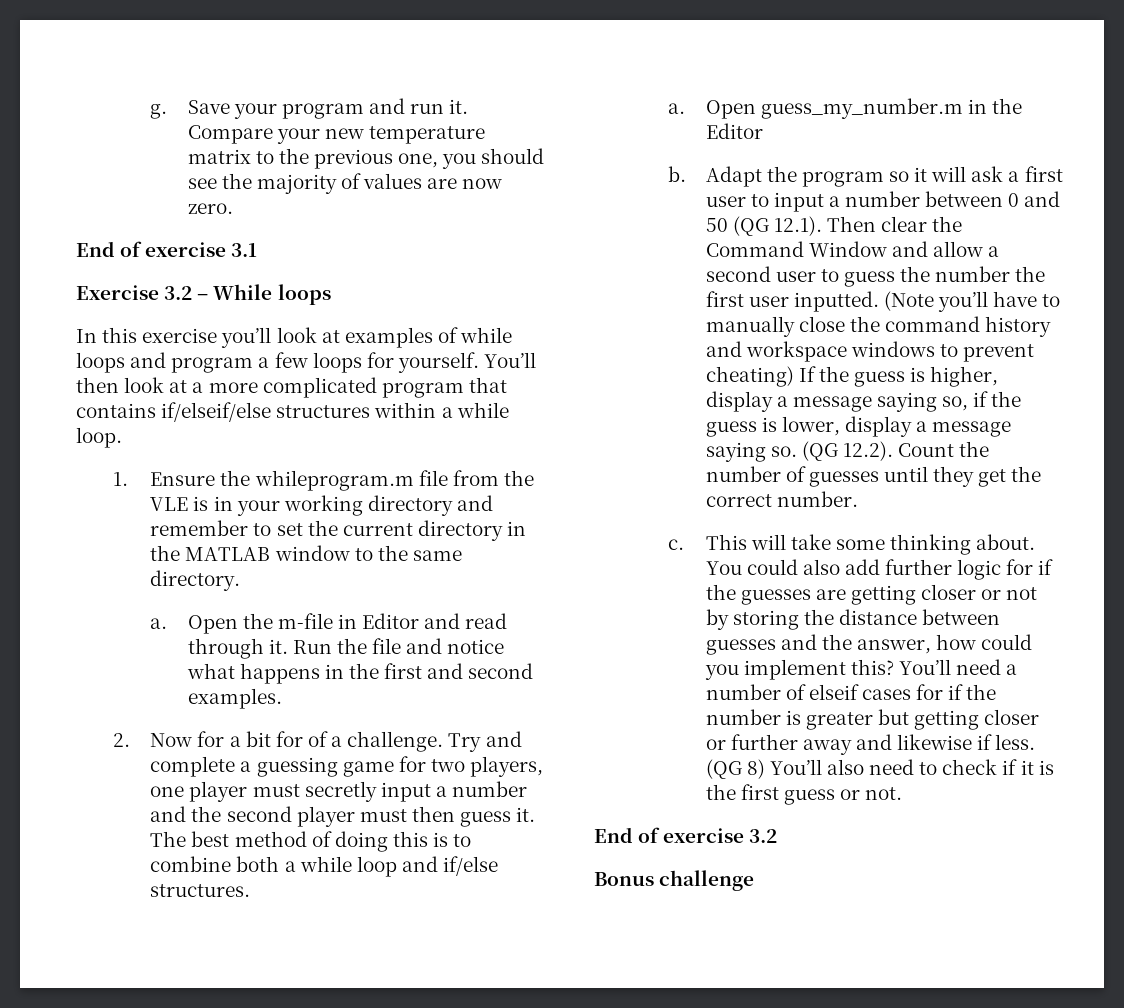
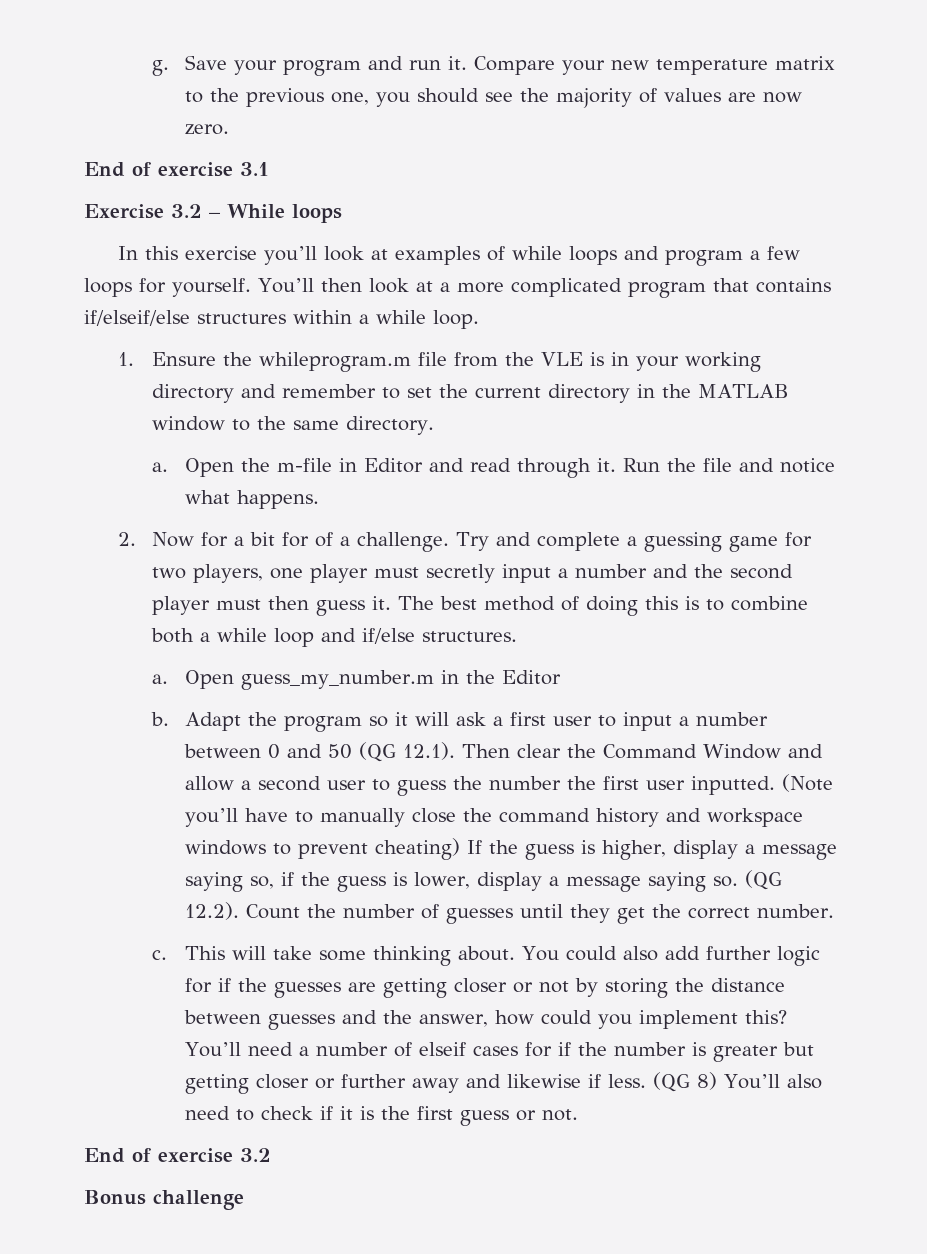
[239,663,534,684] [187,688,282,709] happens in the first and second examples. -> [237,490,320,509] happens.

